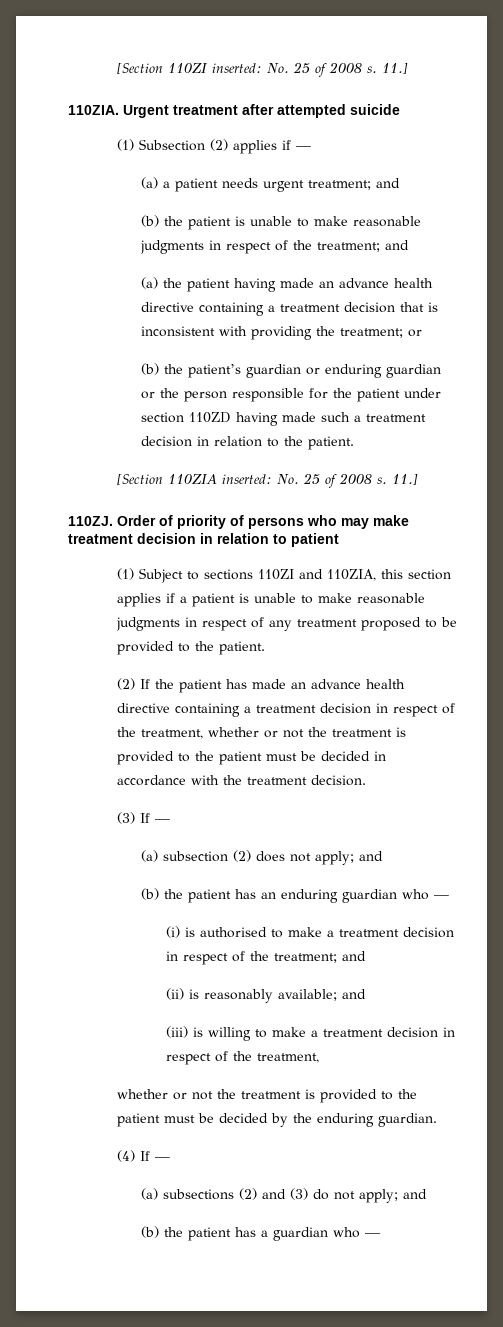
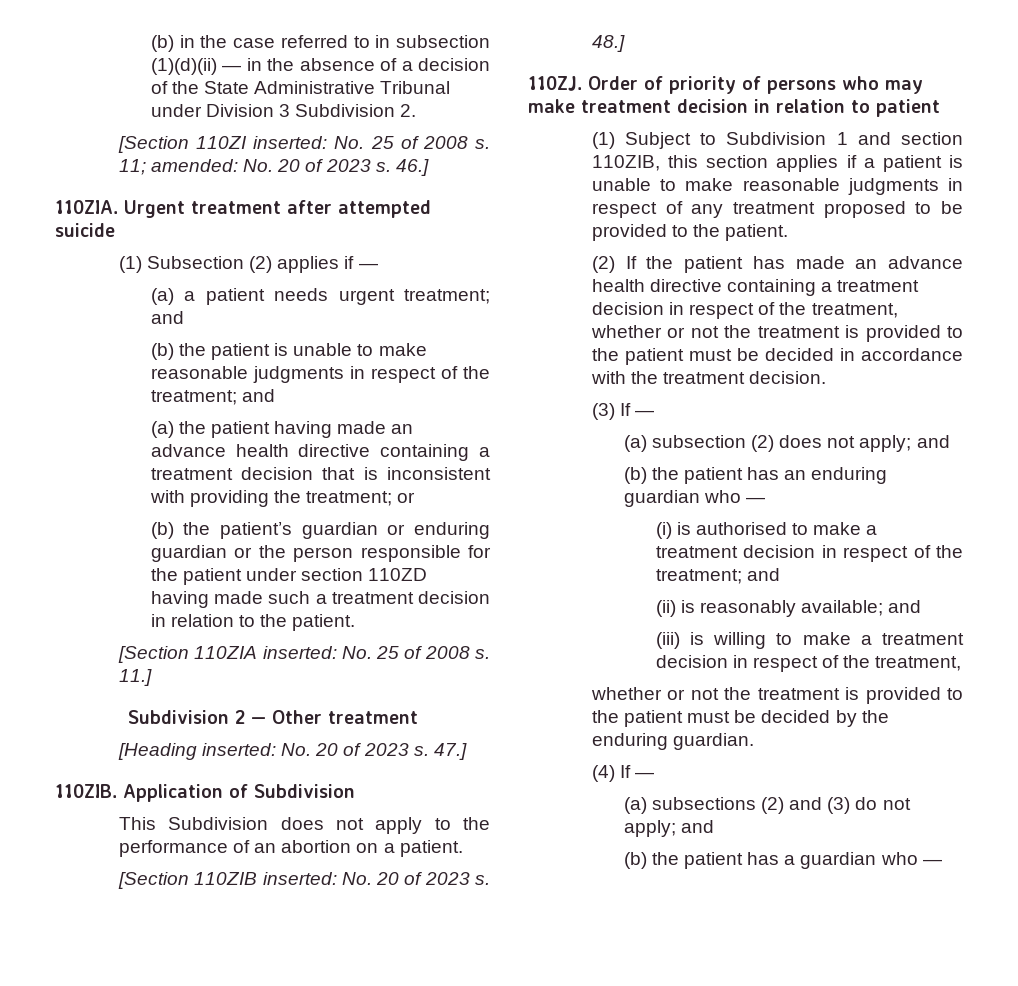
(116, 68) none -> [150,35,490,52] [150,58,490,75] [150,81,451,94] [150,104,417,117] (b) in the case referred to in subsection (1)(d)(ii) — in the absence of a decision of the State Administrative Tribunal under Division 3 Subdivision 2. //
[381,63,408,74] 11.] -> [118,159,429,176] 11; amended: No. 20 of 2023 s. 46.]
(418, 479) none -> [127,710,418,724] [117,743,467,760] [55,784,355,802] [118,817,491,834] [118,840,463,857] [117,872,490,889] [591,35,625,52] // Subdivision 2 — Other treatment // [Heading inserted: No. 20 of 2023 s. 47.] // 110ZIB. Application of Subdivision // This Subdivision does not apply to the performance of an abortion on a patient. // [Section 110ZIB inserted: No. 20 of 2023 s. 48.]
[203,569,376,581] sections 110ZI and 110ZIA, -> [726,132,963,145] [591,155,660,171] Subdivision 1 and section 110ZIB,

